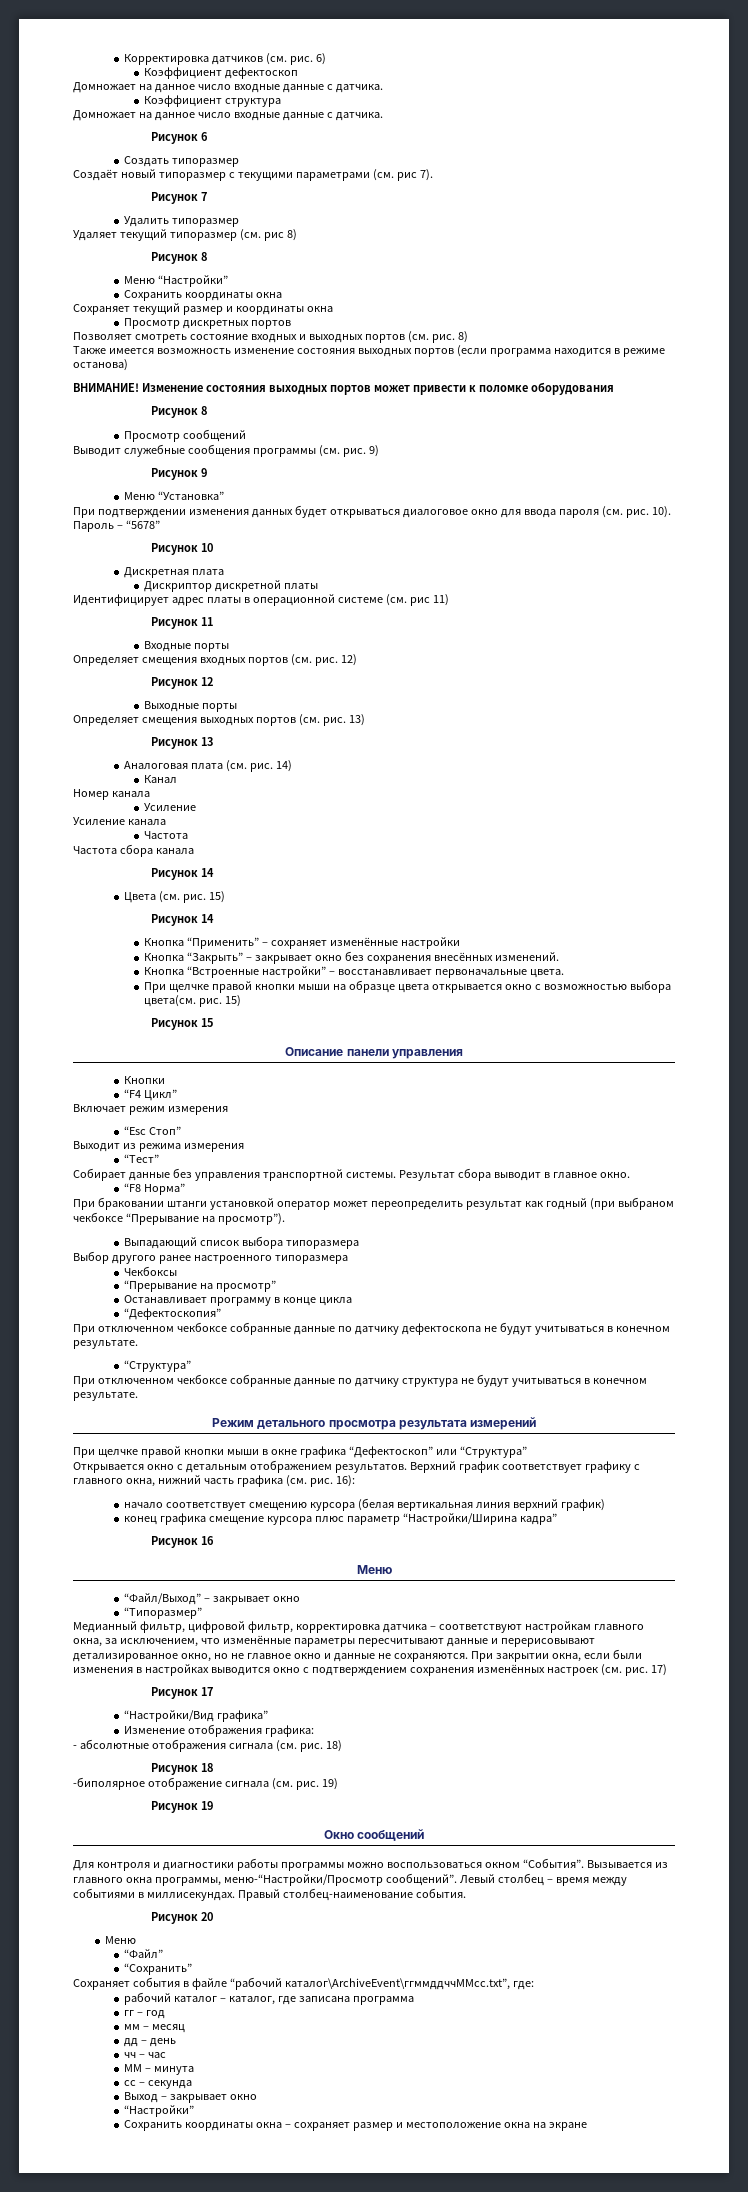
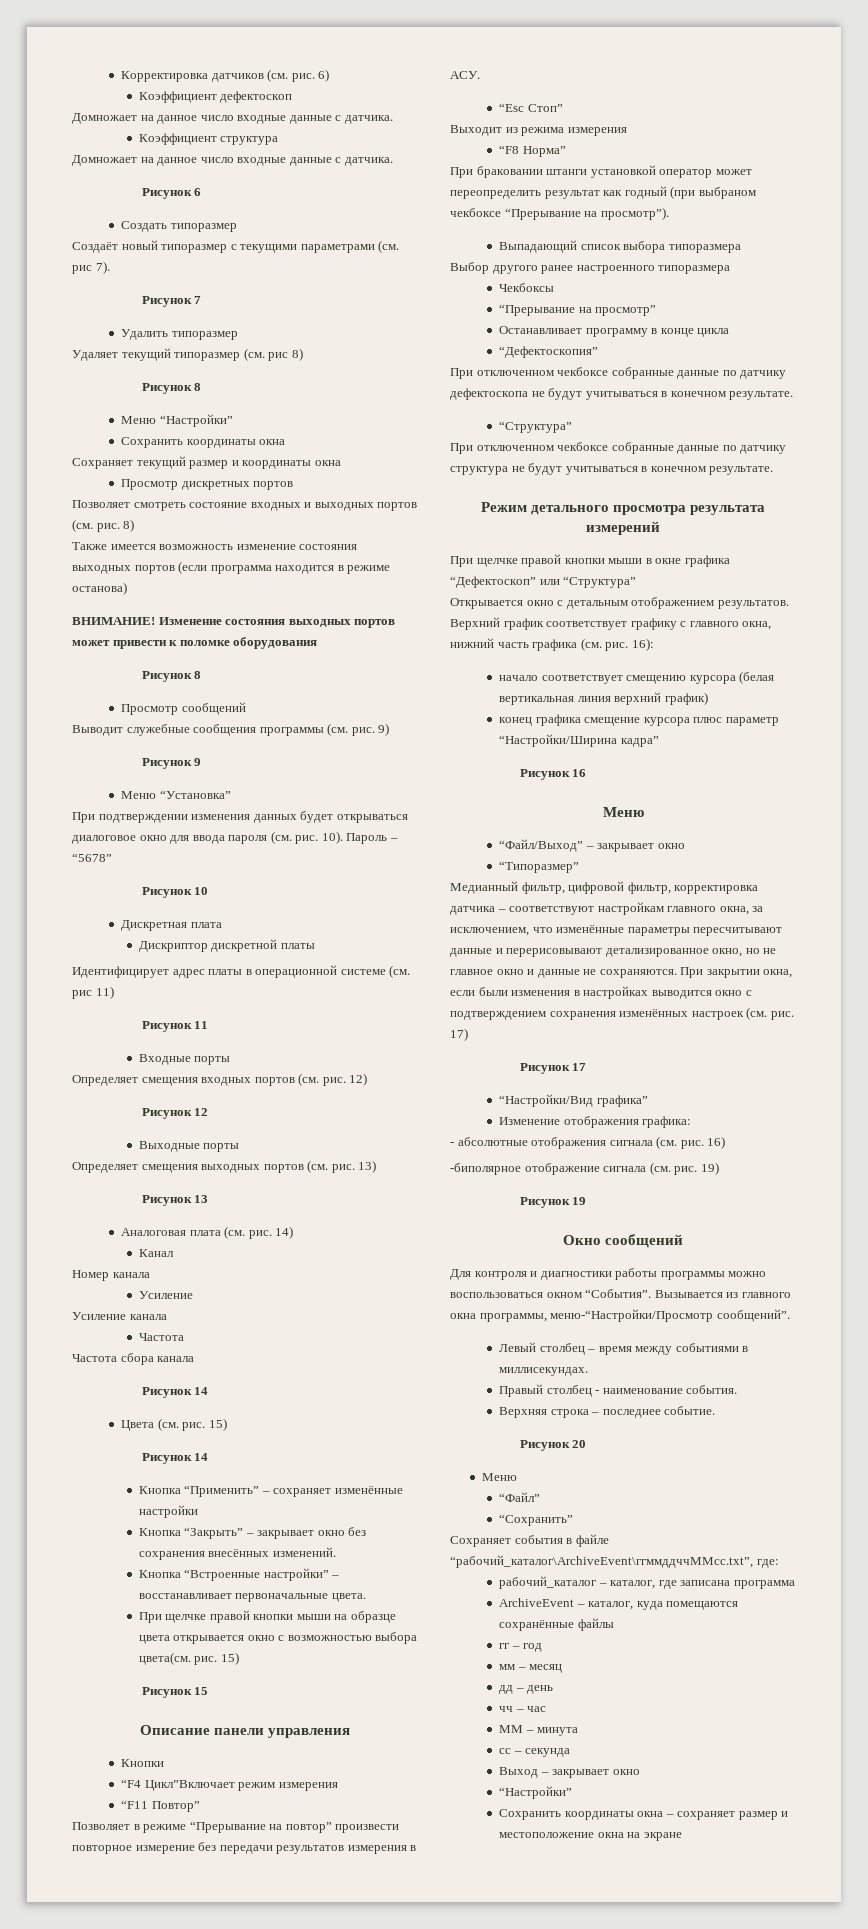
[144,1089,178,1101] [73,1104,126,1112] Цикл” // Включает -> [144,1780,235,1791] Цикл”Включает
(228, 1110) none -> [121,1800,200,1812] [72,1821,400,1833] [72,1842,417,1854] [450,71,480,79] // “F11 Повтор” // Позволяет в режиме “Прерывание на повтор” произвести повторное измерение без передачи результатов измерения в АСУ.
[124,1154,160,1163] [73,1168,630,1181] // “Тест” // Собирает данные без управления транспортной системы. Результат сбора выводит в главное окно. -> (627, 131) none
[325,1740,342,1752] [151,1763,214,1775] 18) // Рисунок 18 -> [707,1136,726,1149] 16)
(457, 1879) none -> (790, 1315) //
[237,1888,466,1901] Правый столбец-наименование события. -> [499,1384,738,1397] [499,1406,716,1418] // Правый столбец - наименование события. // Верхняя строка – последнее событие.
[229,1977,510,1990] “рабочий каталог\ArchiveEvent\ггммддччММсс.txt”, -> [450,1555,753,1568] “рабочий_каталог\ArchiveEvent\ггммддччММсс.txt”,
[124,1992,218,2005] рабочий каталог -> [499,1576,597,1589] рабочий_каталог
(415, 2000) none -> [499,1598,739,1610] [499,1618,614,1631] // ArchiveEvent – каталог, куда помещаются сохранённые файлы

